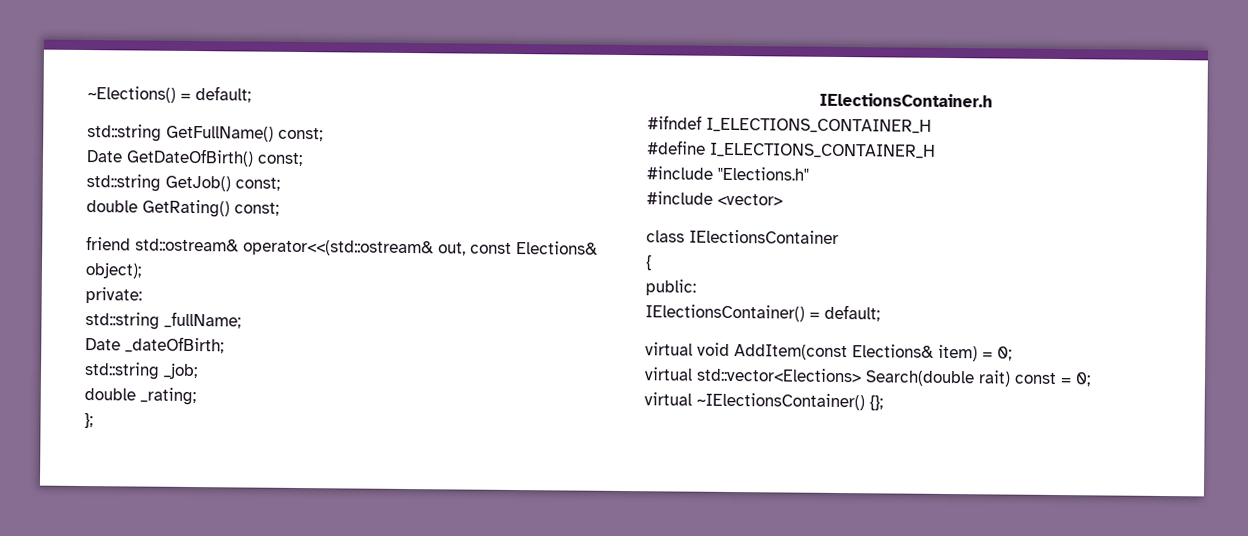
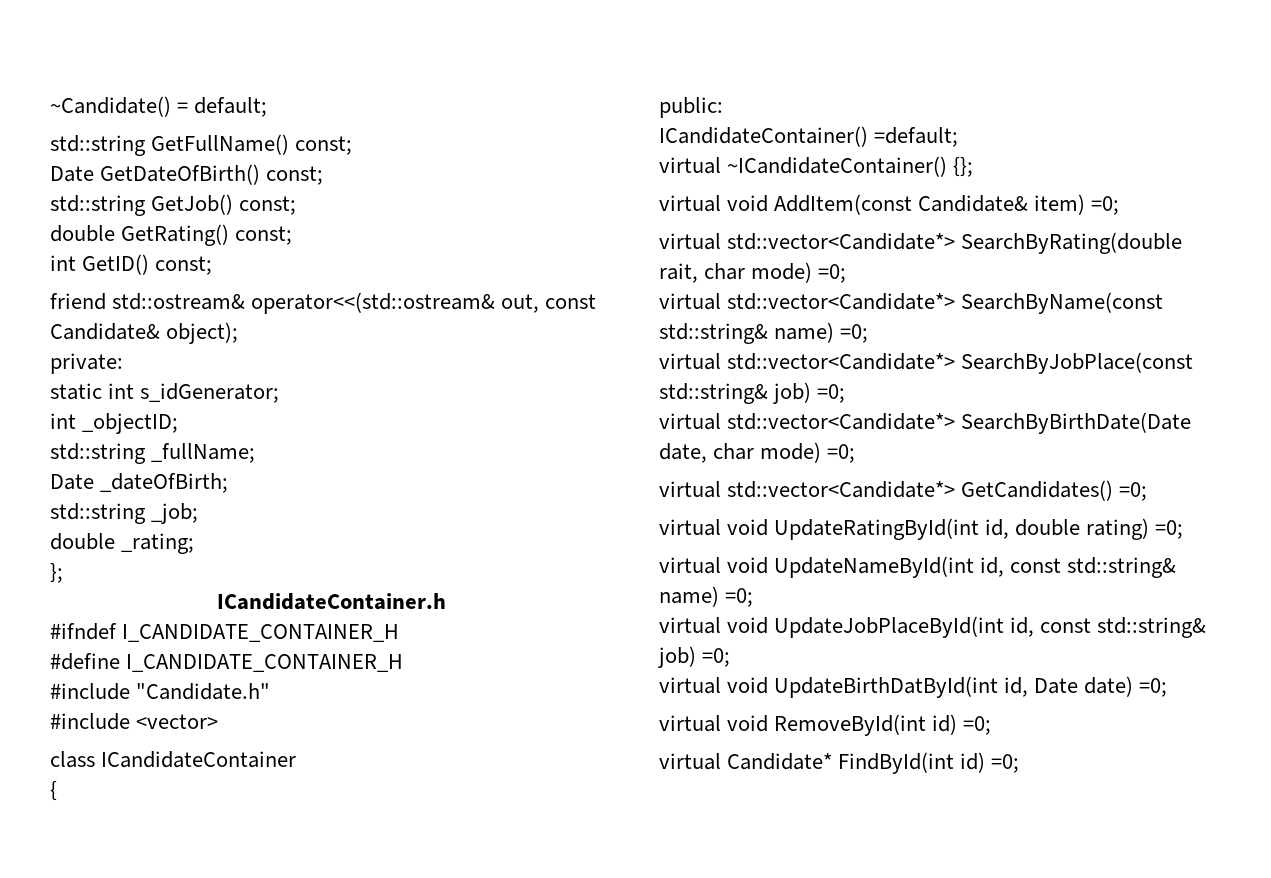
[87,86,176,103] ~Elections() -> [50,96,171,117] ~Candidate()
(279, 209) none -> [50,254,213,275] // int GetID() const;
[516,241,598,255] Elections& -> [50,323,160,340] Candidate&
(142, 295) none -> [50,383,280,403] [50,413,179,434] // static int s_idGenerator; // int _objectID;
[818,92,993,108] IElectionsContainer.h -> [216,593,446,610] ICandidateContainer.h
[706,117,932,134] I_ELECTIONS_CONTAINER_H -> [122,624,400,642] I_CANDIDATE_CONTAINER_H
[710,142,936,159] [646,166,809,181] I_ELECTIONS_CONTAINER_H // #include "Elections.h" -> [126,654,404,672] [50,683,271,700] I_CANDIDATE_CONTAINER_H // #include "Candidate.h"
[689,229,839,244] IElectionsContainer -> [101,751,297,768] ICandidateContainer
[645,304,880,322] [645,342,1012,362] [644,367,1091,387] [644,392,883,411] IElectionsContainer() = default; // virtual void AddItem(const Elections& item) = 0; // virtual std::vector<Elections> Search(double rait) const = 0; // virtual ~IElectionsContainer() {}; -> [659,126,959,147] [659,156,974,177] [659,194,1120,215] [659,232,1183,254] [659,262,847,283] [659,292,1164,314] [659,322,869,344] [659,352,1194,374] [659,382,846,404] [659,412,1192,434] [659,442,856,463] [659,480,1148,501] [659,518,1184,540] [659,556,1177,578] [659,586,754,607] [659,616,1207,638] [658,646,731,668] [659,676,1168,698] [659,714,992,736] [659,752,1020,774] ICandidateContainer() =default; // virtual ~ICandidateContainer() {}; // virtual void AddItem(const Candidate& item) =0; // virtual std::vector<Candidate*> SearchByRating(double rait, char mode) =0; // virtual std::vector<Candidate*> SearchByName(const std::string& name) =0; // virtual std::vector<Candidate*> SearchByJobPlace(const std::string& job) =0; // virtual std::vector<Candidate*> SearchByBirthDate(Date date, char mode) =0; // virtual std::vector<Candidate*> GetCandidates() =0; // virtual void UpdateRatingById(int id, double rating) =0; // virtual void UpdateNameById(int id, const std::string& name) =0; // virtual void UpdateJobPlaceById(int id, const std::string& job) =0; // virtual void UpdateBirthDatById(int id, Date date) =0; // virtual void RemoveById(int id) =0; // virtual Candidate* FindById(int id) =0;

